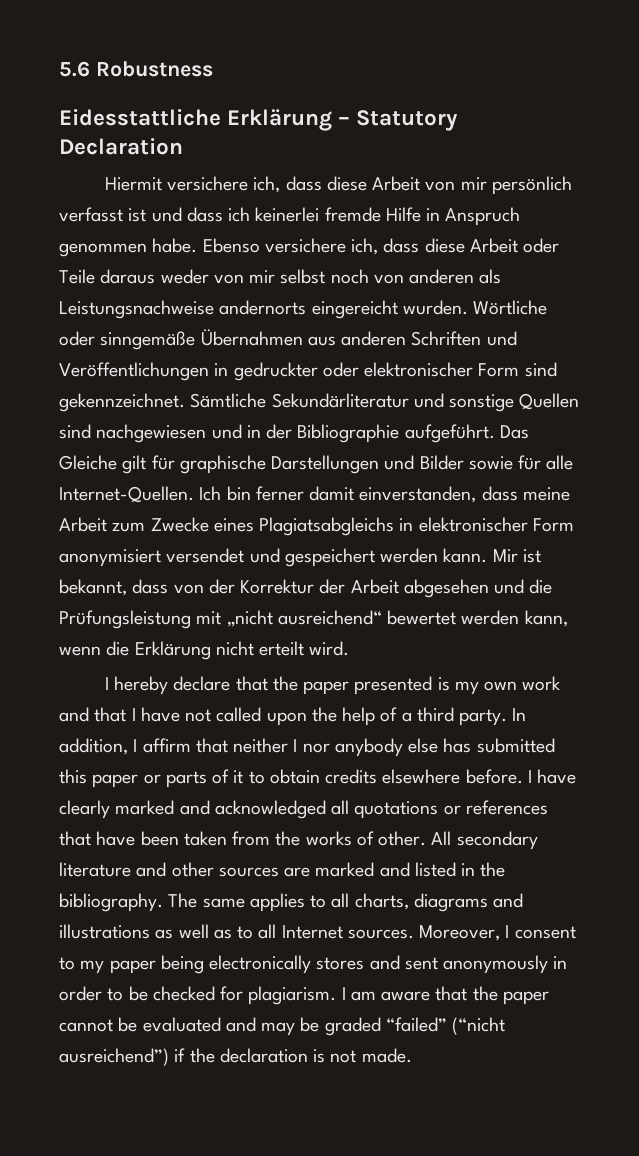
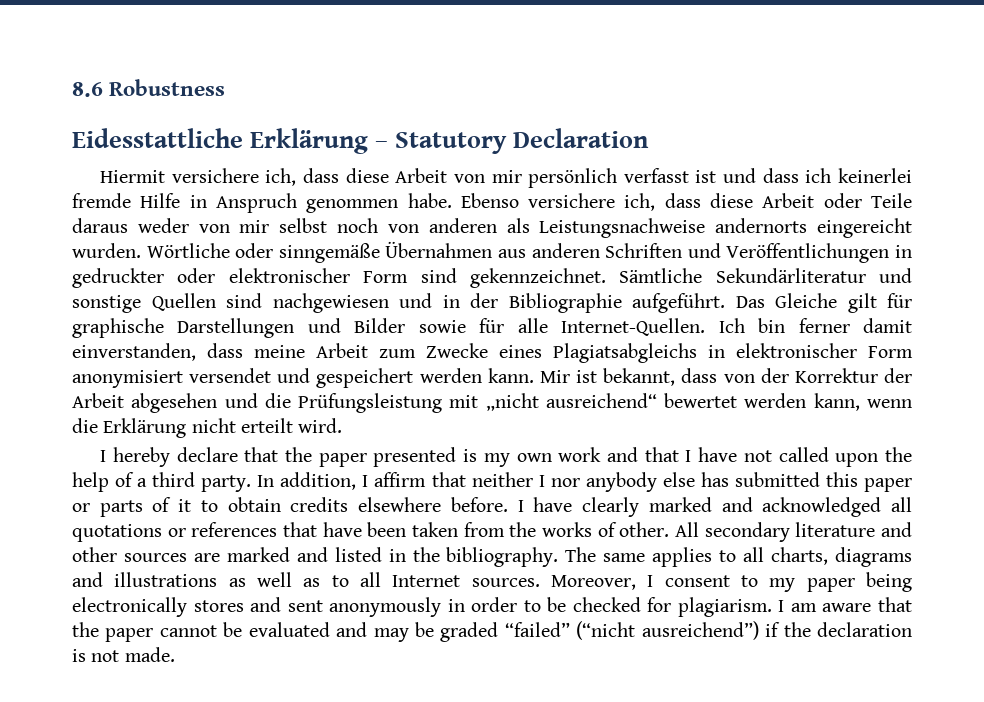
[59,61,90,77] 5.6 -> [72,82,103,97] 8.6

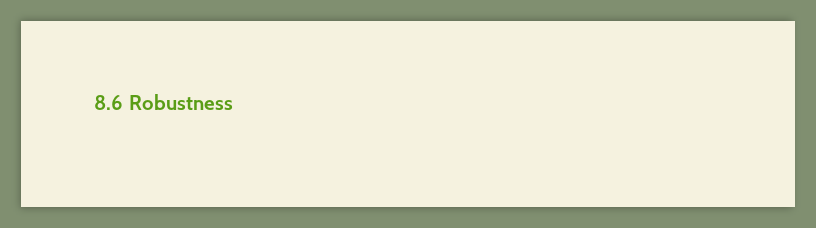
[72,128,650,154] [100,168,912,188] [72,193,912,213] [72,218,913,238] [72,241,913,263] [72,268,912,288] [72,293,912,313] [72,318,912,338] [72,343,913,363] [72,368,913,388] [72,393,912,413] [72,418,343,438] [100,447,912,467] [72,472,912,492] [72,497,913,517] [72,522,912,542] [72,547,912,567] [72,572,913,592] [72,597,912,617] [72,621,913,642] [72,647,175,662] // Eidesstattliche Erklärung – Statutory Declaration // Hiermit versichere ich, dass diese Arbeit von mir persönlich verfasst ist und dass ich keinerlei fremde Hilfe in Anspruch genommen habe. Ebenso versichere ich, dass diese Arbeit oder Teile daraus weder von mir selbst noch von anderen als Leistungsnachweise andernorts eingereicht wurden. Wörtliche oder sinngemäße Übernahmen aus anderen Schriften und Veröffentlichungen in gedruckter oder elektronischer Form sind gekennzeichnet. Sämtliche Sekundärliteratur und sonstige Quellen sind nachgewiesen und in der Bibliographie aufgeführt. Das Gleiche gilt für graphische Darstellungen und Bilder sowie für alle Internet-Quellen. Ich bin ferner damit einverstanden, dass meine Arbeit zum Zwecke eines Plagiatsabgleichs in elektronischer Form anonymisiert versendet und gespeichert werden kann. Mir ist bekannt, dass von der Korrektur der Arbeit abgesehen und die Prüfungsleistung mit „nicht ausreichend“ bewertet werden kann, wenn die Erklärung nicht erteilt wird. // I hereby declare that the paper presented is my own work and that I have not called upon the help of a third party. In addition, I affirm that neither I nor anybody else has submitted this paper or parts of it to obtain credits elsewhere before. I have clearly marked and acknowledged all quotations or references that have been taken from the works of other. All secondary literature and other sources are marked and listed in the bibliography. The same applies to all charts, diagrams and illustrations as well as to all Internet sources. Moreover, I consent to my paper being electronically stores and sent anonymously in order to be checked for plagiarism. I am aware that the paper cannot be evaluated and may be graded “failed” (“nicht ausreichend”) if the declaration is not made. -> (233, 102) none

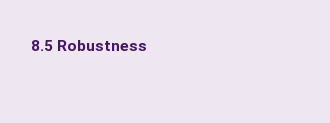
[94,95,123,110] 8.6 -> [31,40,53,51] 8.5

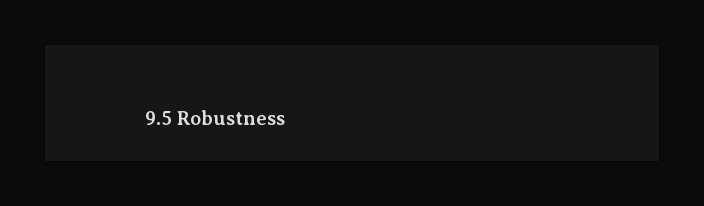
[31,40,53,51] 8.5 -> [145,111,172,125] 9.5

